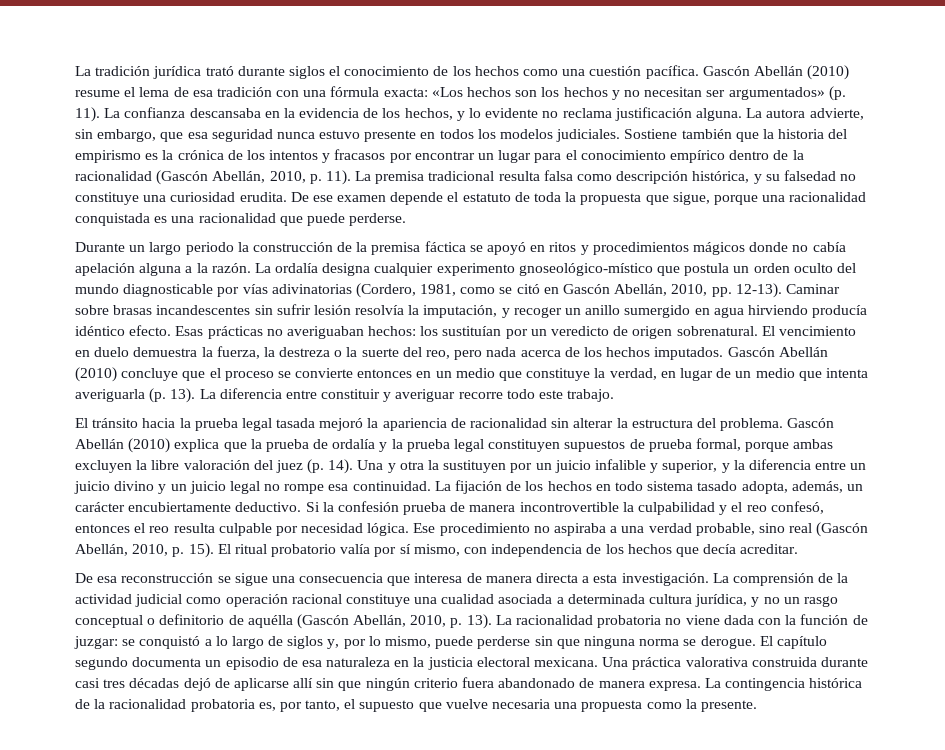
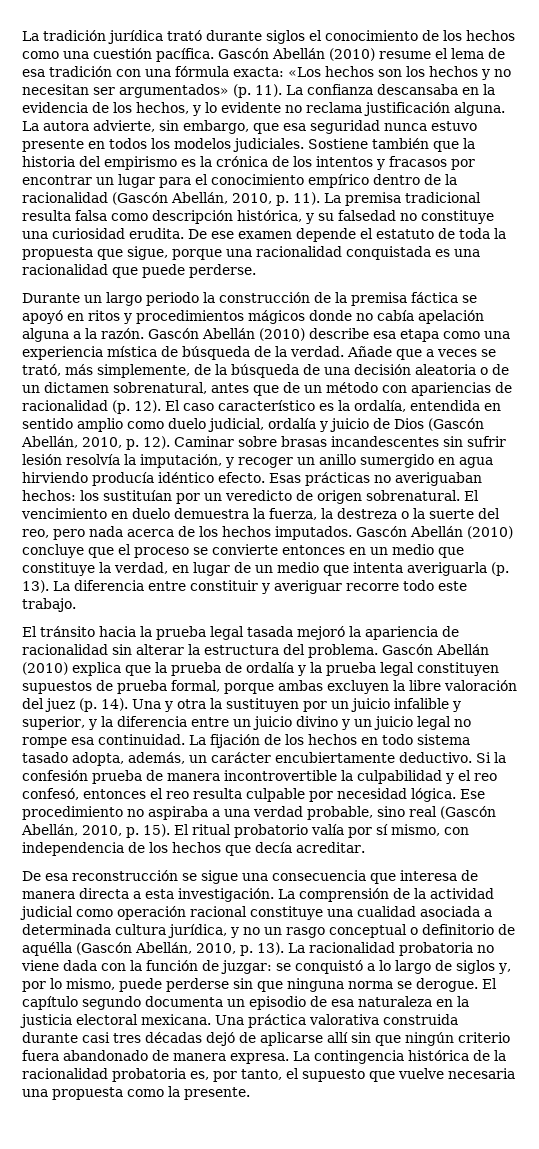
[254,263,856,276] [75,283,782,298] La ordalía designa cualquier experimento gnoseológico-místico que postula un orden oculto del mundo diagnosticable por vías adivinatorias (Cordero, 1981, como se citó en Gascón Abellán, 2010, pp. 12-13). -> [148,328,510,342] [22,346,496,360] [22,364,509,378] [22,382,512,396] [22,400,501,414] [22,418,484,432] [21,436,170,450] Gascón Abellán (2010) describe esa etapa como una experiencia mística de búsqueda de la verdad. Añade que a veces se trató, más simplemente, de la búsqueda de una decisión aleatoria o de un dictamen sobrenatural, antes que de un método con apariencias de racionalidad (p. 12). El caso característico es la ordalía, entendida en sentido amplio como duelo judicial, ordalía y juicio de Dios (Gascón Abellán, 2010, p. 12).

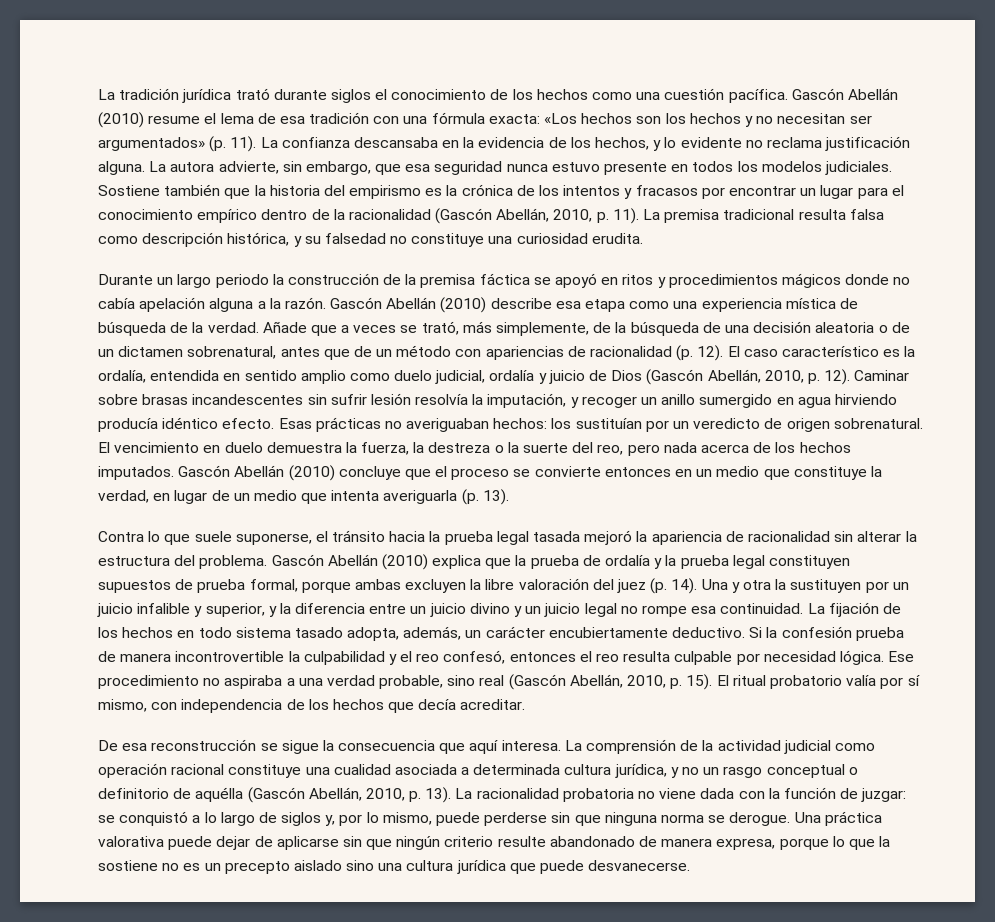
[188,228,506,242] [22,246,480,260] [22,264,256,278] De ese examen depende el estatuto de toda la propuesta que sigue, porque una racionalidad conquistada es una racionalidad que puede perderse. -> (643, 238) none
[53,580,467,594] [22,598,76,612] [22,626,37,637] La diferencia entre constituir y averiguar recorre todo este trabajo. // El -> [98,531,328,545] // Contra lo que suele suponerse, el
[242,873,268,881] una -> [322,740,334,751] la
[400,870,478,881] [22,888,274,902] interesa de manera directa a esta investigación. -> [469,740,561,754] aquí interesa.
[482,978,497,989] [22,996,469,1010] [20,1014,458,1028] [22,1032,235,1046] El capítulo segundo documenta un episodio de esa naturaleza en la justicia electoral mexicana. Una práctica valorativa construida durante casi tres décadas dejó -> [794,811,882,826] [98,836,251,850] Una práctica valorativa puede dejar
[327,1032,348,1043] allí -> (339, 843) none
[22,1050,59,1061] fuera -> [497,836,546,847] resulte
[230,1050,506,1064] [22,1068,515,1082] [22,1086,250,1100] expresa. La contingencia histórica de la racionalidad probatoria es, por tanto, el supuesto que vuelve necesaria una propuesta como la presente. -> [716,836,891,850] [98,860,691,874] expresa, porque lo que la sostiene no es un precepto aislado sino una cultura jurídica que puede desvanecerse.

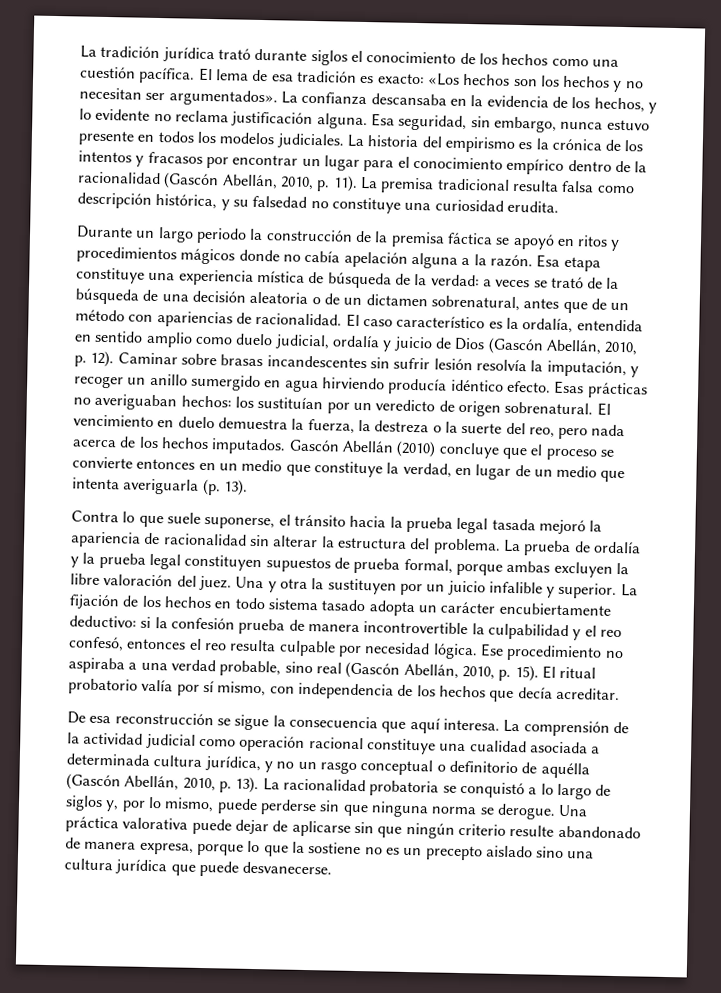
[791,88,898,100] [98,112,540,128] Gascón Abellán (2010) resume el lema de esa tradición con una fórmula exacta: -> [198,67,425,85] El lema de esa tradición es exacto:
[98,136,257,152] argumentados» (p. 11). -> [168,89,278,107] argumentados».
[149,161,503,175] La autora advierte, sin embargo, que esa seguridad -> [370,113,557,133] Esa seguridad, sin embargo,
[98,184,266,199] Sostiene también que la -> [346,134,365,147] La
[330,297,670,313] Gascón Abellán (2010) describe esa etapa como -> [536,254,601,272] [76,267,145,284] Esa etapa constituye
[207,321,590,336] verdad. Añade que a veces se trató, más simplemente, -> [430,274,584,289] verdad: a veces se trató
[590,345,724,361] racionalidad (p. 12). -> [255,312,343,326] racionalidad.
[271,554,527,570] Gascón Abellán (2010) explica que la -> [502,539,521,553] La
[617,578,698,594] juez (p. 14). -> [198,575,232,591] juez.
[205,603,804,617] superior, y la diferencia entre un juicio divino y un juicio legal no rompe esa continuidad. -> [558,582,618,599] superior.
[347,626,462,641] adopta, además, -> [368,600,415,617] adopta
[672,627,763,638] deductivo. Si -> [69,615,152,628] deductivo: si
[638,787,907,802] no viene dada con la función de juzgar: -> (440, 788) none

